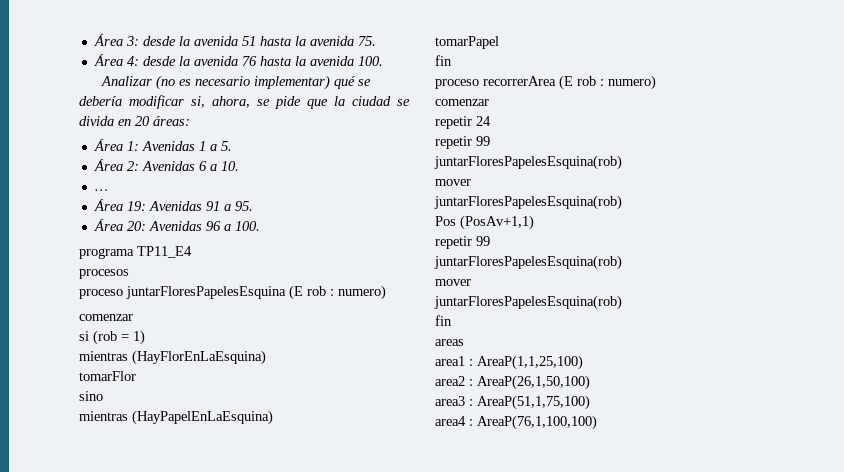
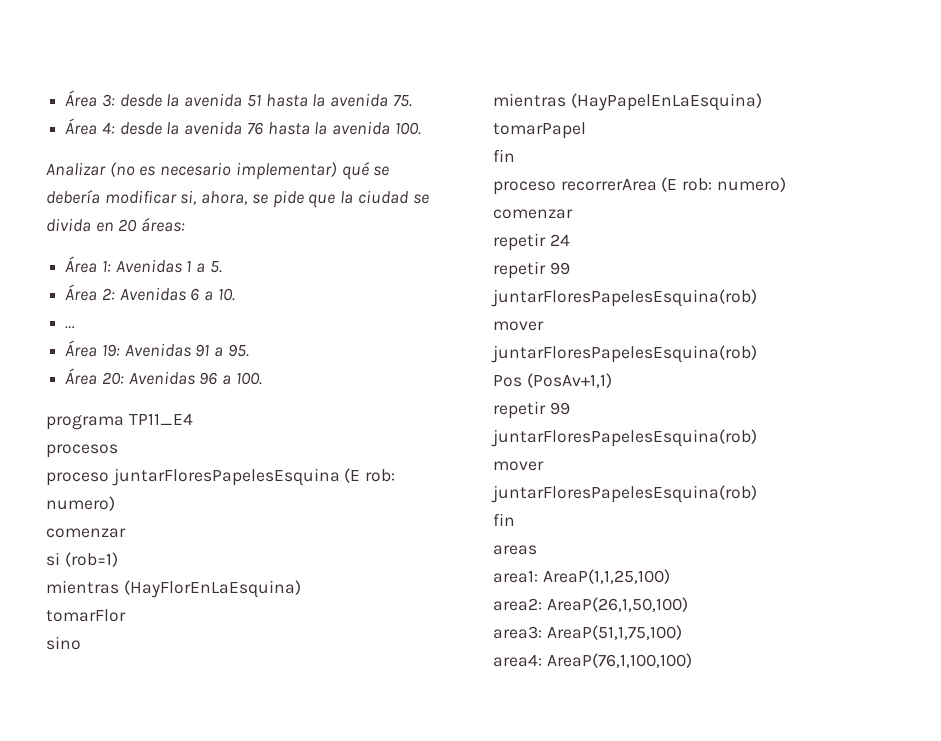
[307,286,334,296] rob : -> [365,469,396,482] rob:
[93,330,145,345] (rob = 1) -> [64,552,118,567] (rob=1)
[577,76,604,86] rob : -> [682,178,713,191] rob:
[435,356,473,366] area1 : -> [493,570,538,583] area1:
[435,376,473,386] area2 : -> [493,598,542,611] area2:
[435,396,473,406] area3 : -> [493,626,542,639] area3:
[435,416,473,426] area4 : -> [493,654,542,667] area4:

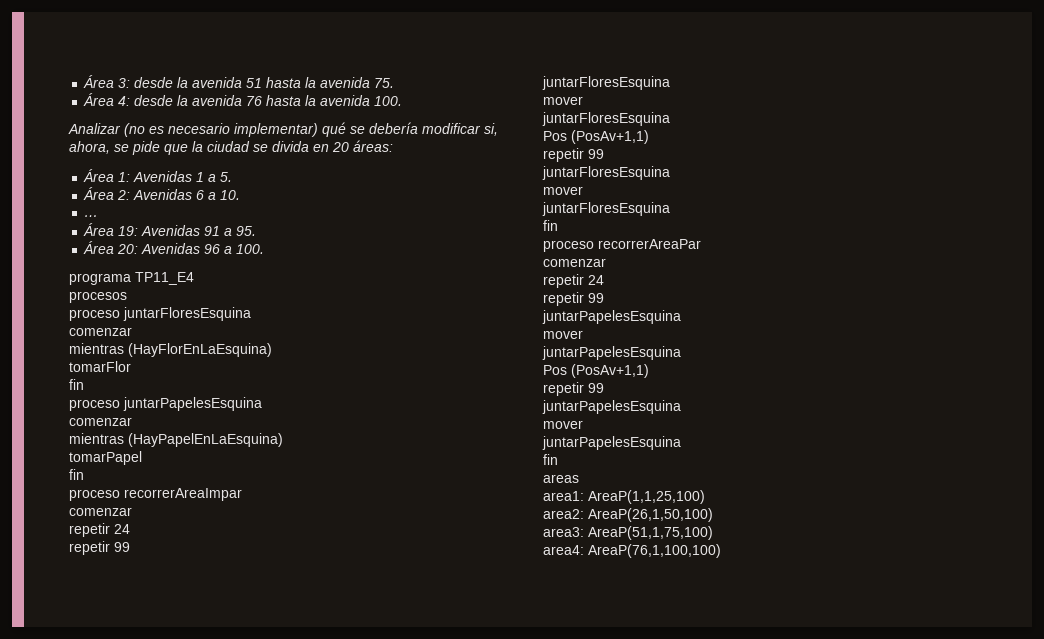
[111,468,396,486] [46,496,115,511] [46,528,126,538] [46,552,118,567] juntarFloresPapelesEsquina (E rob: numero) // comenzar // si (rob=1) -> [123,307,251,321] [69,327,132,336] juntarFloresEsquina // comenzar
[46,636,81,650] sino -> [69,379,84,390] [69,397,262,411] [69,417,132,426] fin // proceso juntarPapelesEsquina // comenzar
[560,177,786,192] [493,209,573,219] [493,233,570,251] [493,261,570,279] [491,289,757,307] [493,321,544,331] [491,345,757,363] [493,373,612,388] [493,401,570,419] [491,429,757,447] [493,461,544,471] [491,485,757,503] recorrerArea (E rob: numero) // comenzar // repetir 24 // repetir 99 // juntarFloresPapelesEsquina(rob) // mover // juntarFloresPapelesEsquina(rob) // Pos (PosAv+1,1) // repetir 99 // juntarFloresPapelesEsquina(rob) // mover // juntarFloresPapelesEsquina(rob) -> [124,488,242,501] [69,507,132,516] [69,523,130,537] [69,541,130,555] [542,76,670,90] [543,96,583,105] [542,112,670,126] [543,130,649,144] [543,148,604,162] [542,166,670,180] [543,186,583,195] [542,202,670,216] [543,220,558,231] [543,239,701,252] [543,258,606,267] [543,274,604,288] [543,292,604,306] [542,310,681,324] [543,330,583,339] [542,346,681,360] [543,364,649,378] [543,382,604,396] [542,400,681,414] [543,420,583,429] [542,436,681,450] recorrerAreaImpar // comenzar // repetir 24 // repetir 99 // juntarFloresEsquina // mover // juntarFloresEsquina // Pos (PosAv+1,1) // repetir 99 // juntarFloresEsquina // mover // juntarFloresEsquina // fin // proceso recorrerAreaPar // comenzar // repetir 24 // repetir 99 // juntarPapelesEsquina // mover // juntarPapelesEsquina // Pos (PosAv+1,1) // repetir 99 // juntarPapelesEsquina // mover // juntarPapelesEsquina

